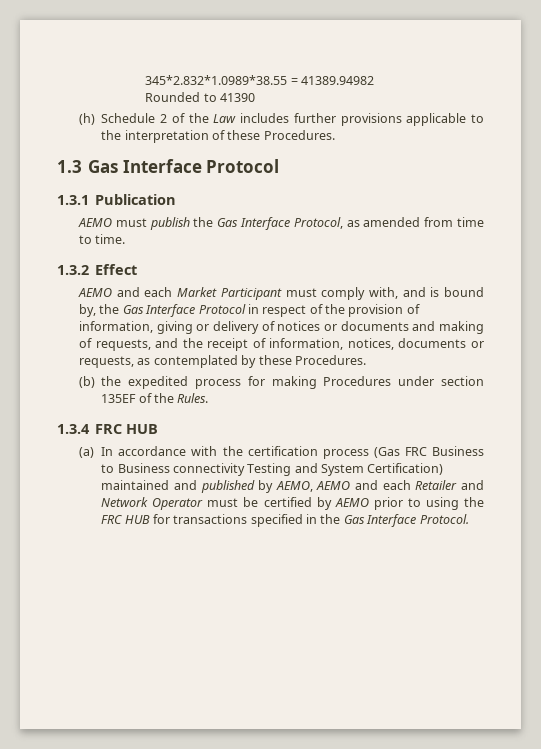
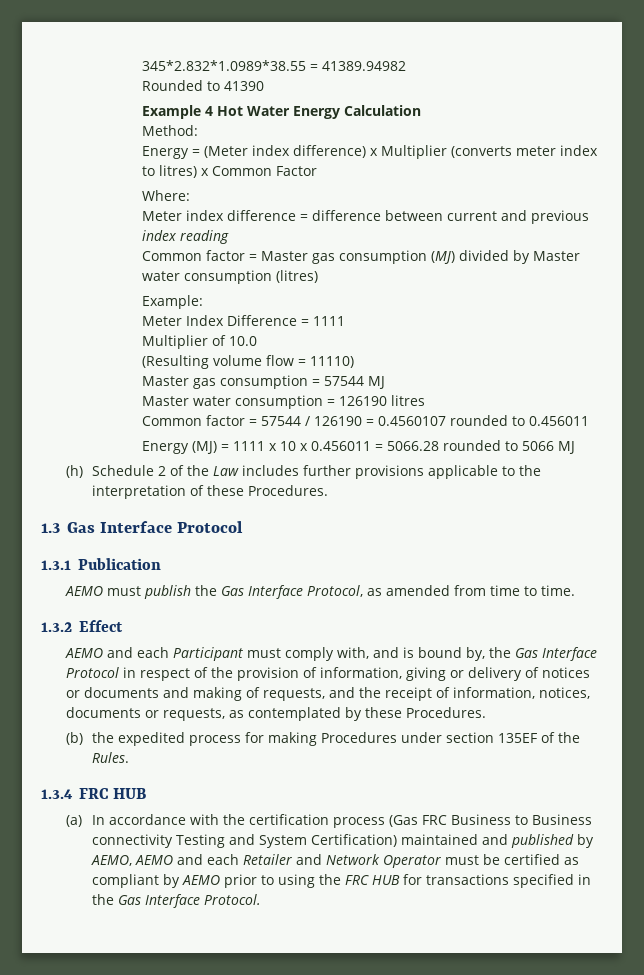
(256, 97) none -> [142,105,422,119] [142,125,199,136] [142,145,599,159] [142,165,318,178] [142,190,191,201] [142,210,590,224] [142,230,230,244] [142,250,581,264] [142,270,319,284] [142,295,204,309] [142,315,346,326] [142,335,258,349] [142,355,355,369] [142,375,386,389] [142,395,426,409] [142,415,590,426] [142,440,576,454] // Example 4 Hot Water Energy Calculation // Method: // Energy = (Meter index difference) x Multiplier (converts meter index to litres) x Common Factor // Where: // Meter index difference = difference between current and previous index reading // Common factor = Master gas consumption (MJ) divided by Master water consumption (litres) // Example: // Meter Index Difference = 1111 // Multiplier of 10.0 // (Resulting volume flow = 11110) // Master gas consumption = 57544 MJ // Master water consumption = 126190 litres // Common factor = 57544 / 126190 = 0.4560107 rounded to 0.456011 // Energy (MJ) = 1111 x 10 x 0.456011 = 5066.28 rounded to 5066 MJ
[177,287,218,297] Market -> (170, 652) none
(312, 502) none -> [563,857,579,865] [91,874,159,888] as compliant

